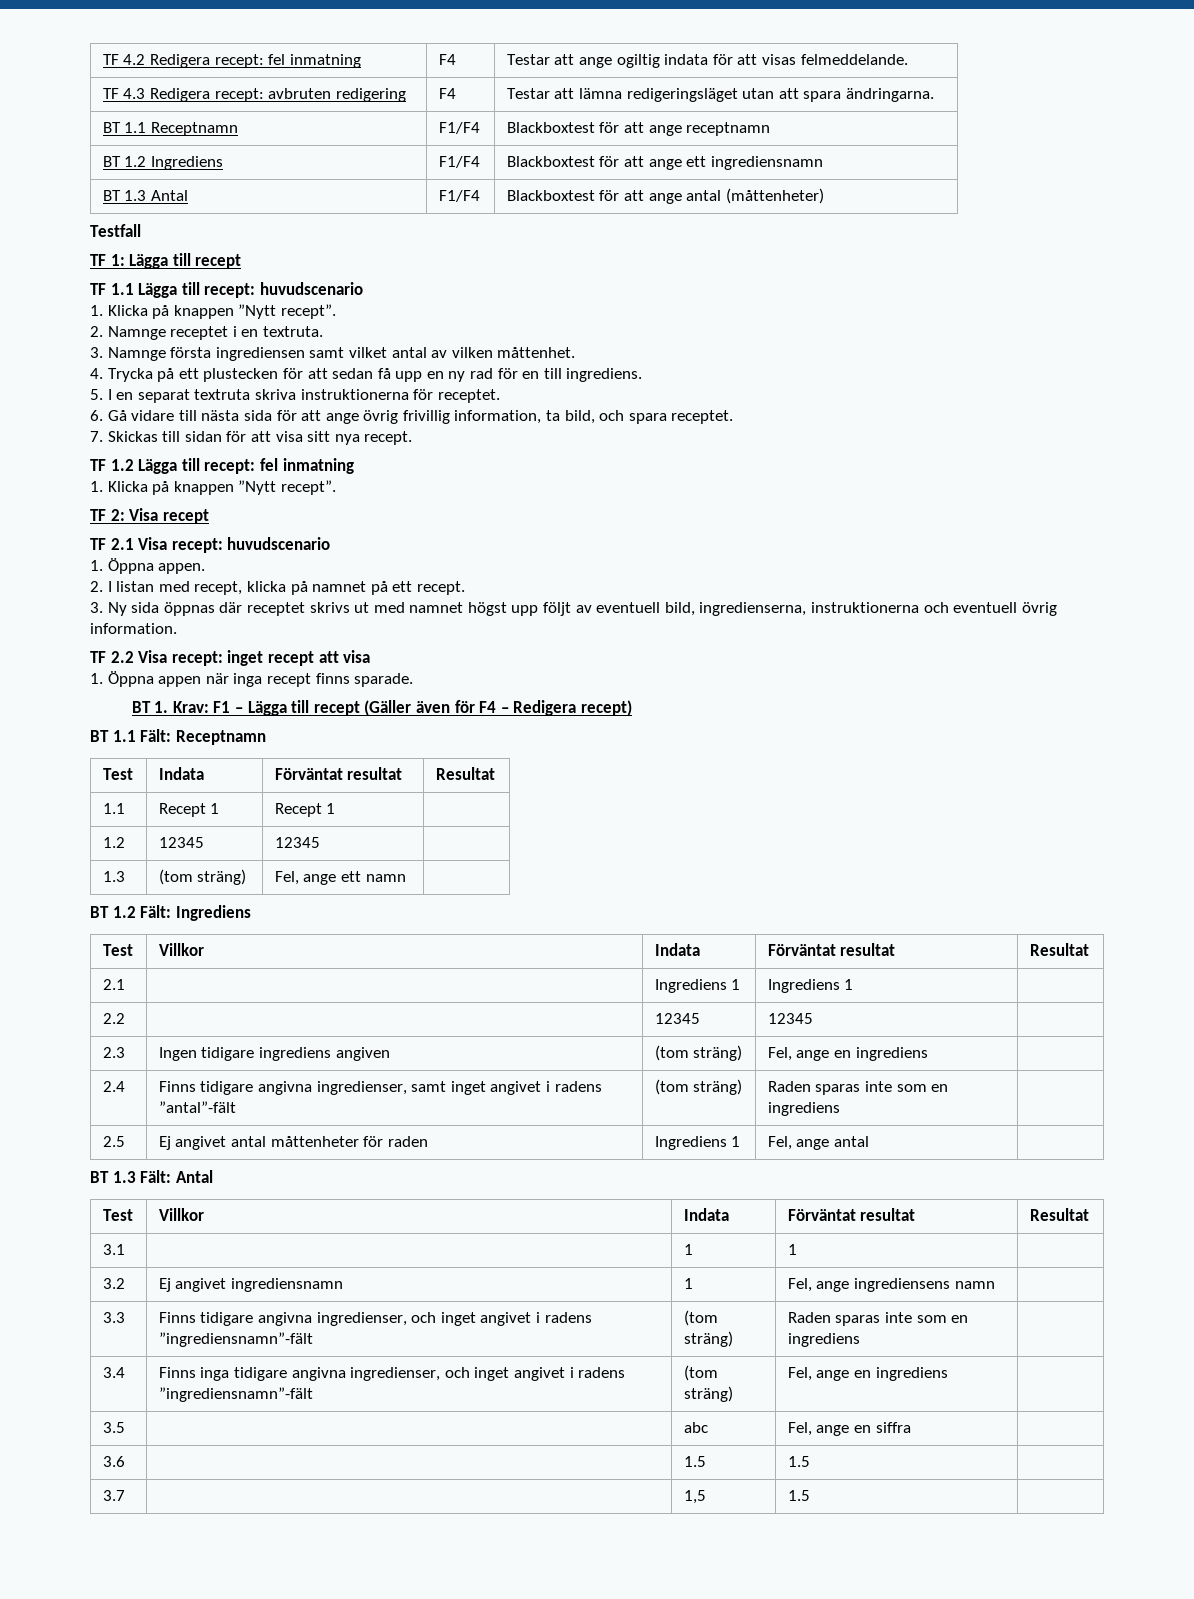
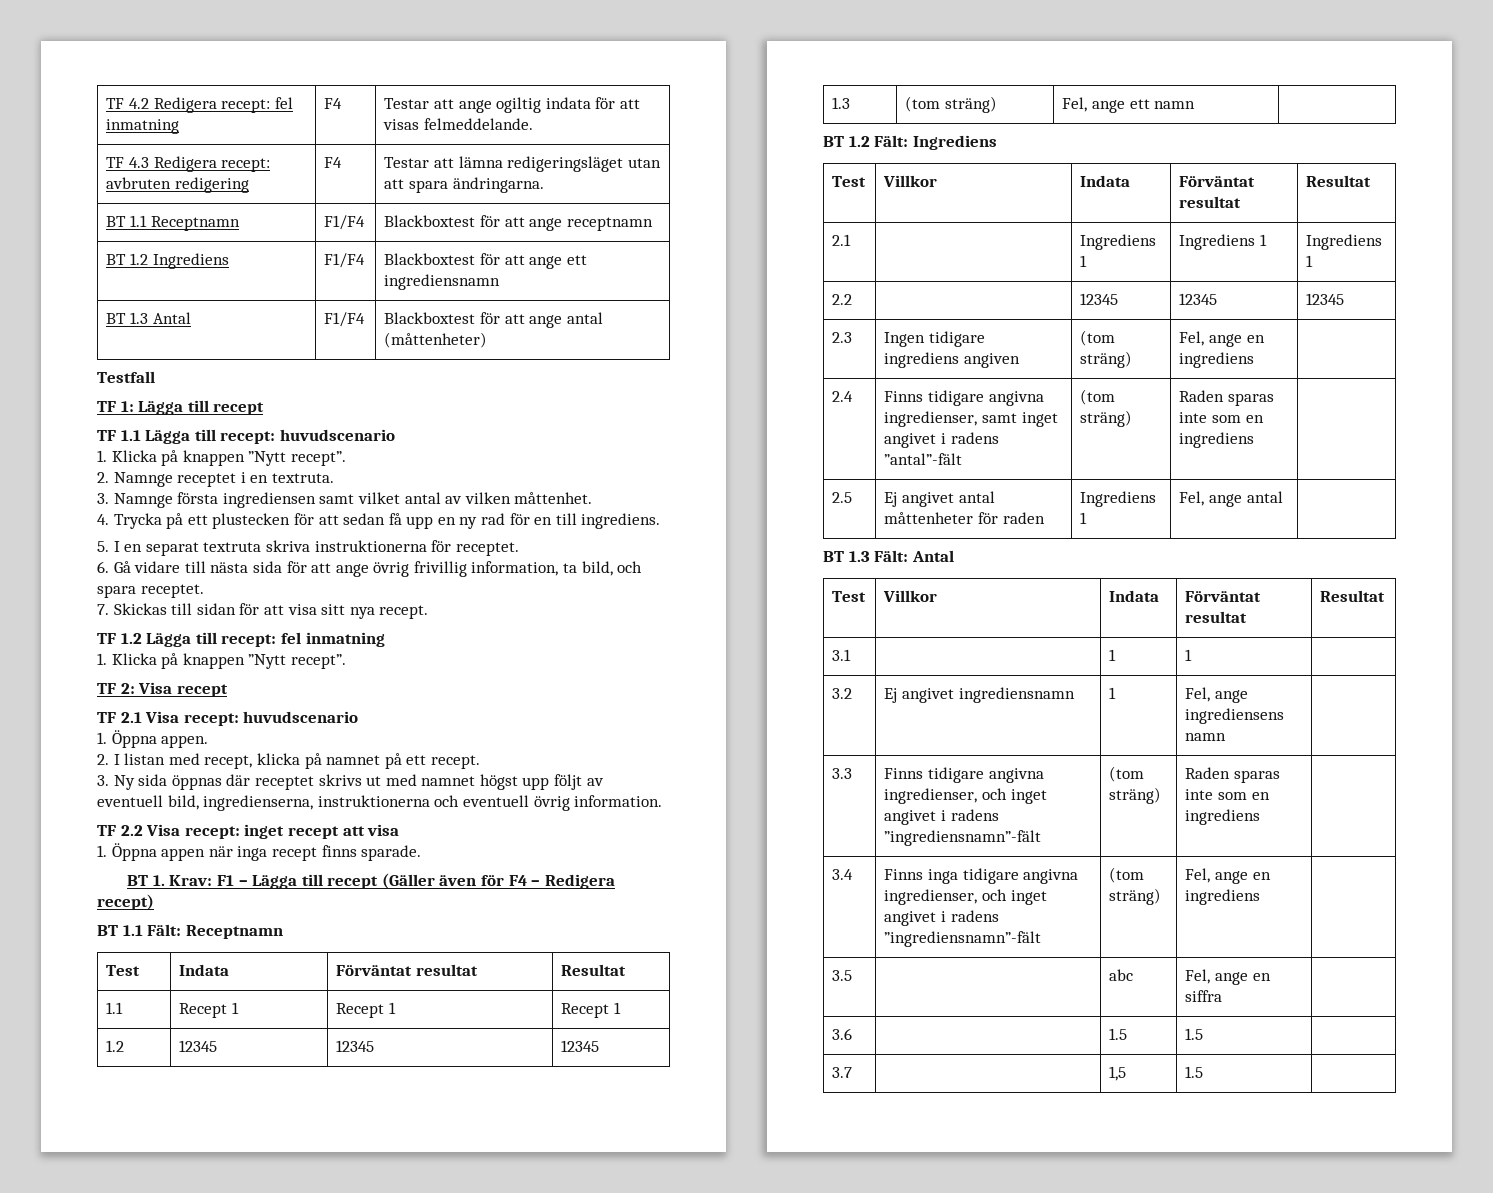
(336, 808) none -> [561,1002,622,1018] Recept 1
(320, 842) none -> [561,1040,600,1052] 12345
(854, 984) none -> [1306,234,1383,250] [1306,255,1314,267] Ingrediens 1
(813, 1018) none -> [1306,293,1345,305] 12345

